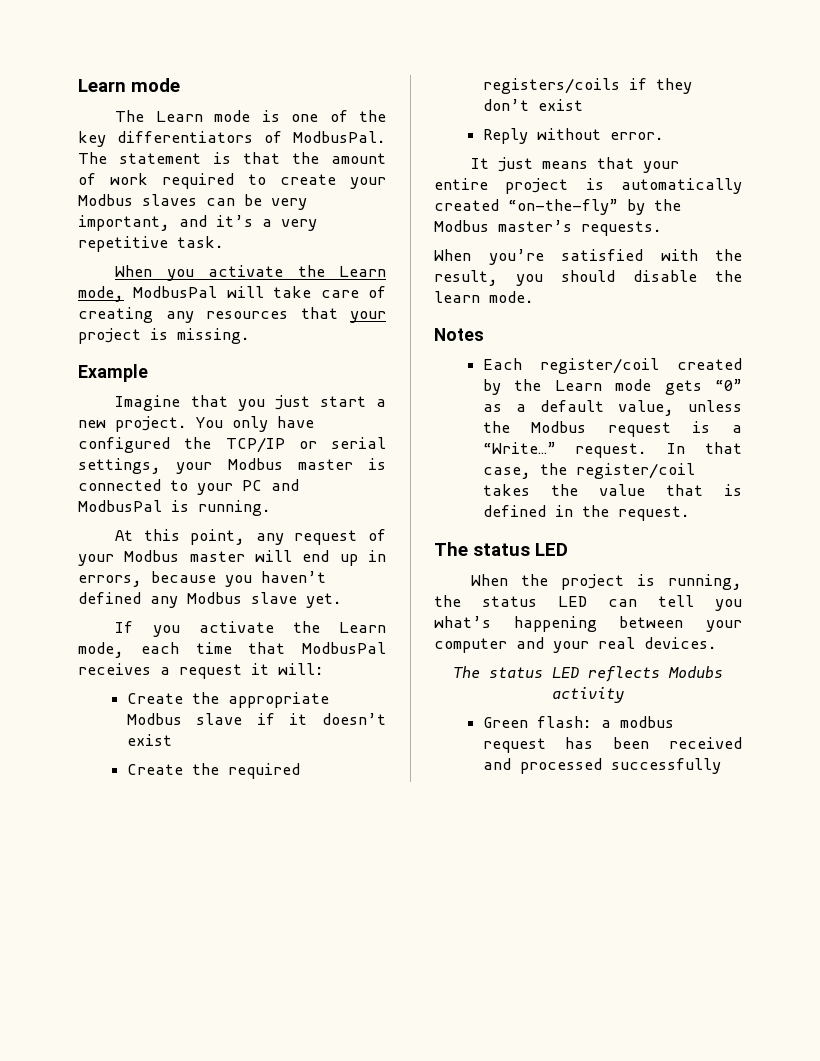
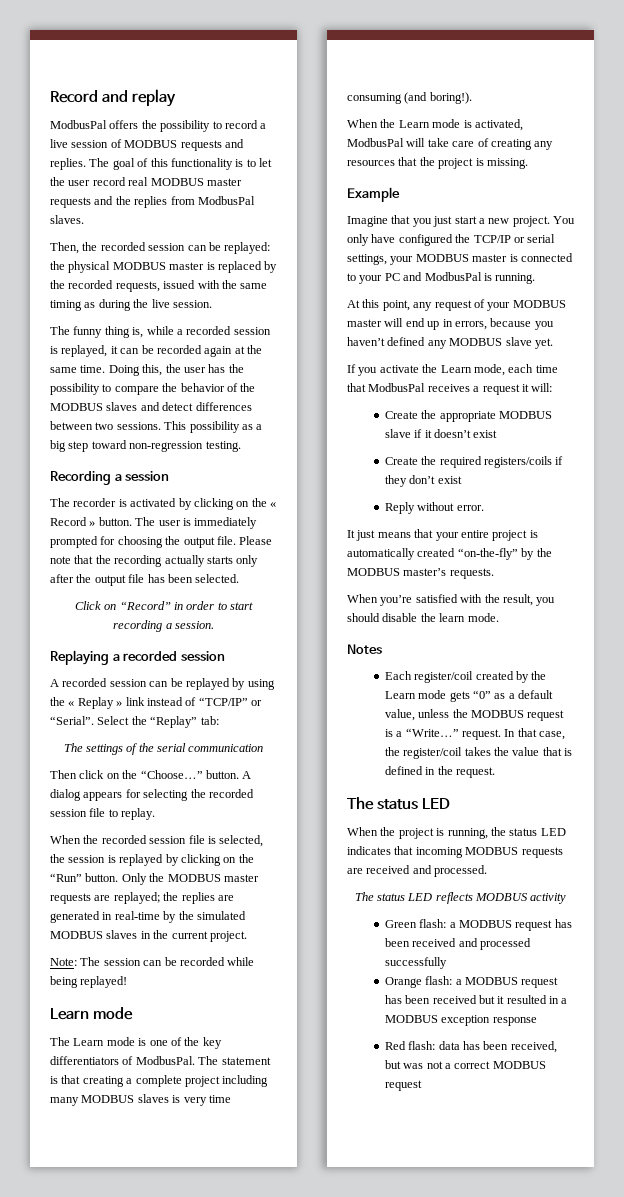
(78, 85) none -> [50,89,177,107] [50,120,267,132] [50,139,244,151] [50,158,272,170] [50,177,242,186] [50,196,255,208] [50,215,84,224] [50,242,271,254] [50,261,278,273] [50,280,268,292] [50,299,212,311] [50,326,271,338] [50,345,262,357] [50,364,244,376] [50,383,256,395] [50,402,252,411] [50,421,263,433] [50,440,241,452] [50,471,170,485] [50,498,276,510] [50,517,258,529] [50,536,273,548] [50,555,259,567] [50,574,240,586] [74,601,254,610] [113,620,214,632] [50,650,225,665] [50,678,275,690] [50,697,262,709] [50,716,219,728] [63,743,264,755] [50,770,252,779] [50,789,254,801] [50,808,156,820] [50,835,264,847] [50,854,254,866] [50,873,259,885] [50,892,234,904] [50,911,246,923] [50,930,247,942] [50,957,255,966] [50,976,128,988] Record and replay // ModbusPal offers the possibility to record a live session of MODBUS requests and replies. The goal of this functionality is to let the user record real MODBUS master requests and the replies from ModbusPal slaves. // Then, the recorded session can be replayed: the physical MODBUS master is replaced by the recorded requests, issued with the same timing as during the live session. // The funny thing is, while a recorded session is replayed, it can be recorded again at the same time. Doing this, the user has the possibility to compare the behavior of the MODBUS slaves and detect differences between two sessions. This possibility as a big step toward non-regression testing. // Recording a session // The recorder is activated by clicking on the « Record » button. The user is immediately prompted for choosing the output file. Please note that the recording actually starts only after the output file has been selected. // Click on “Record” in order to start recording a session. // Replaying a recorded session // A recorded session can be replayed by using the « Replay » link instead of “TCP/IP” or “Serial”. Select the “Replay” tab: // The settings of the serial communication // Then click on the “Choose…” button. A dialog appears for selecting the recorded session file to replay. // When the recorded session file is selected, the session is replayed by clicking on the “Run” button. Only the MODBUS master requests are replayed; the replies are generated in real-time by the simulated MODBUS slaves in the current project. // Note: The session can be recorded while being replayed! //
[292,152,386,164] [78,173,386,189] [78,194,307,210] [78,215,317,231] [78,236,224,252] [115,265,386,281] [78,286,124,302] the amount of work required to create your Modbus slaves can be very important, and it’s a very repetitive task. // When you activate the Learn mode, -> [82,1075,269,1087] [50,1094,231,1106] [347,92,472,104] [347,119,523,131] creating a complete project including many MODBUS slaves is very time consuming (and boring!). // When the Learn mode is activated,
[350,311,386,323] your -> [419,157,435,166] the
[227,458,283,470] Modbus -> [415,254,469,262] MODBUS
[124,550,180,562] Modbus -> [512,300,566,308] MODBUS
[187,592,242,604] Modbus -> [449,338,503,346] MODBUS
[126,713,182,725] Modbus -> [498,411,552,419] MODBUS
[434,220,489,232] Modbus -> [347,568,400,576] MODBUS
[531,421,587,433] Modbus -> [470,710,524,718] MODBUS
[608,595,742,611] [434,616,742,632] [434,637,717,653] can tell you what’s happening between your computer and your real devices. -> [347,846,563,858] [347,865,488,877] indicates that incoming MODBUS requests are received and processed.
[668,666,723,678] Modubs -> [475,893,529,901] MODBUS
[619,716,674,728] modbus -> [458,920,512,928] MODBUS
(721, 766) none -> [384,976,559,988] [384,995,568,1004] [384,1015,537,1026] [384,1041,557,1053] [384,1060,546,1069] [384,1080,422,1091] // Orange flash: a MODBUS request has been received but it resulted in a MODBUS exception response // Red flash: data has been received, but was not a correct MODBUS request

